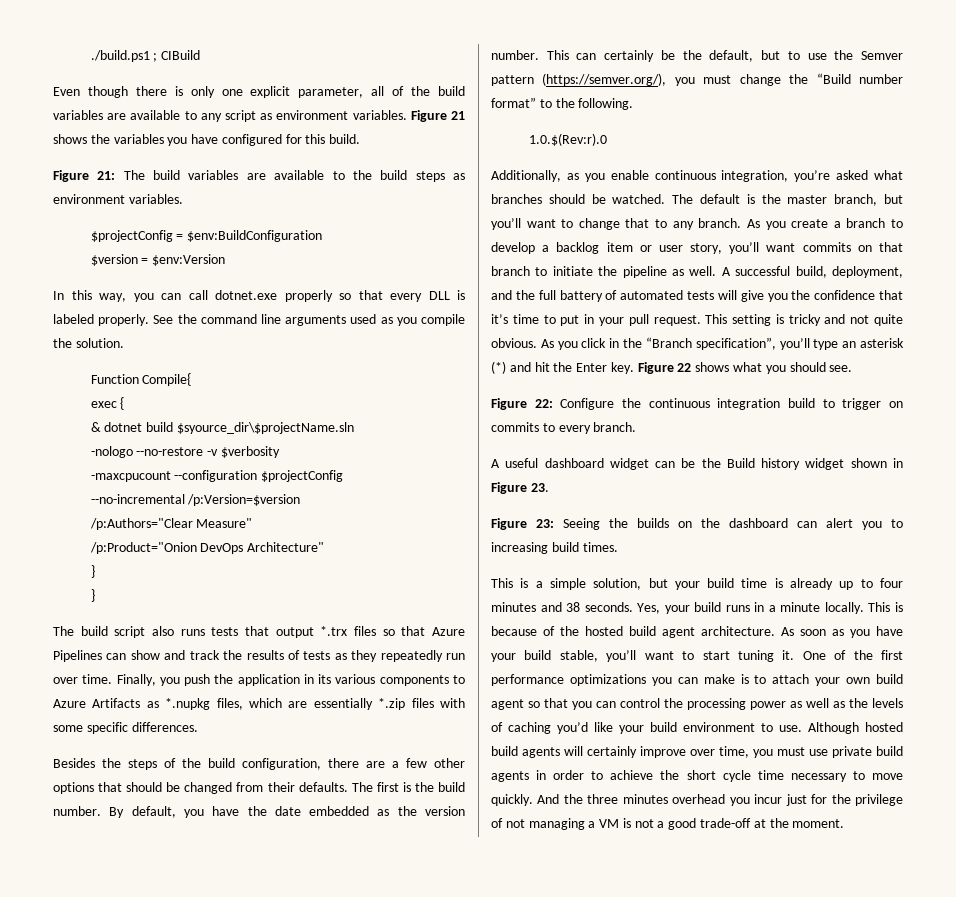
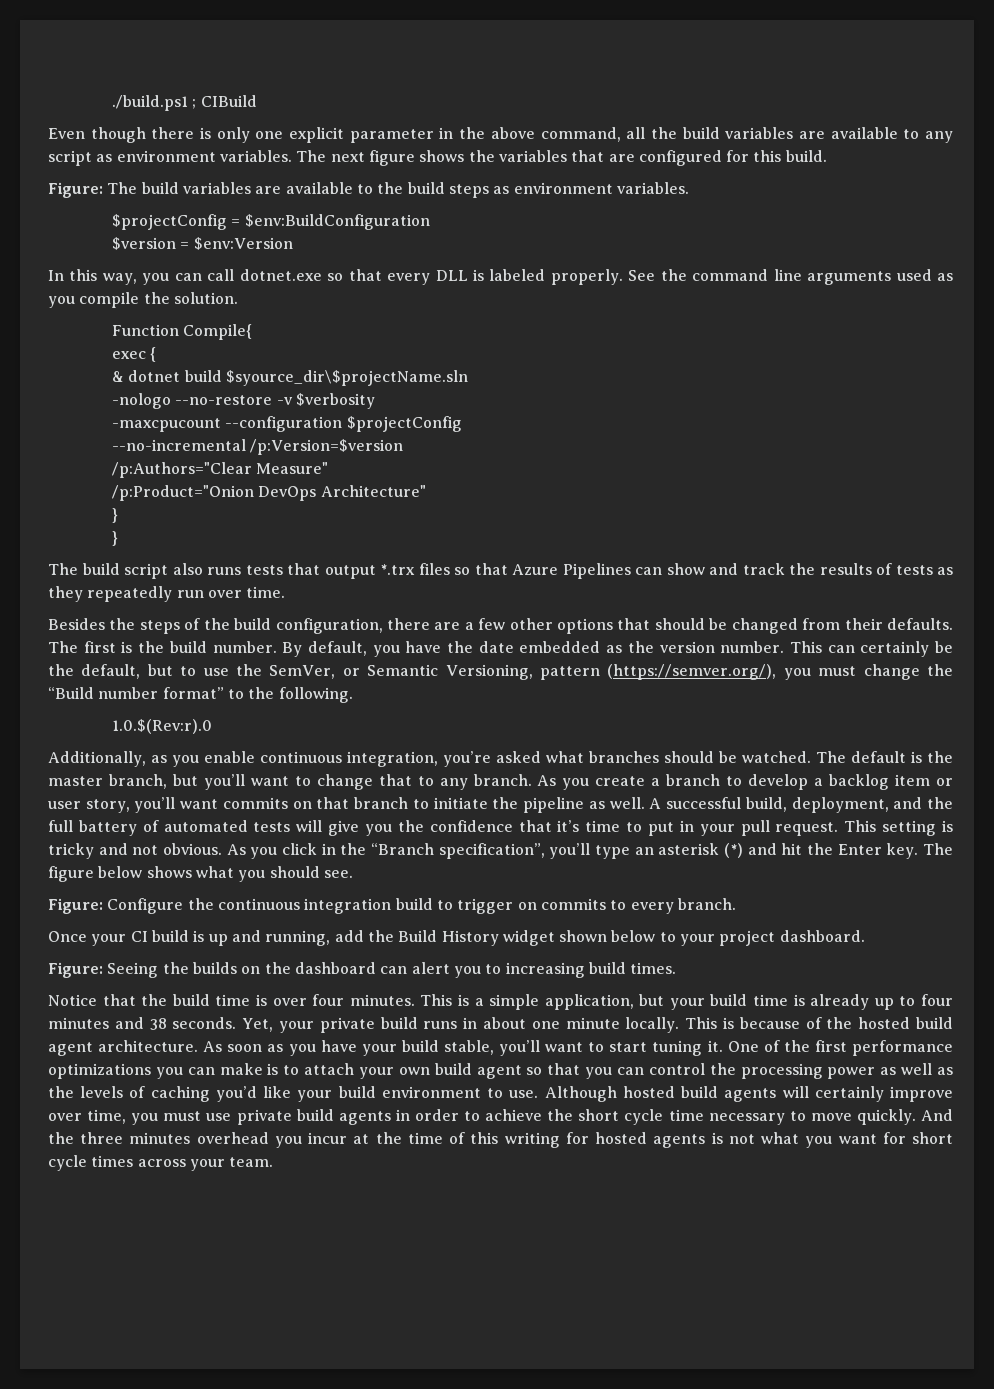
[298,86,405,98] parameter, all of -> [349,127,646,143] parameter in the above command, all
[410,110,465,122] Figure 21 -> [296,150,415,166] The next figure
[167,134,219,146] you have -> [571,150,635,162] that are
[53,170,116,182] Figure 21: -> [48,182,103,198] Figure:
[284,290,333,302] properly -> (322, 275) none
[116,674,465,686] [53,698,465,710] [53,722,198,734] Finally, you push the application in its various components to Azure Artifacts as *.nupkg files, which are essentially *.zip files with some specific differences. -> (286, 592) none
[861,51,903,60] Semver -> [269,664,533,680] SemVer, or Semantic Versioning,
[874,314,903,326] quite -> (159, 850) none
[637,362,692,374] Figure 22 -> [922,843,953,855] [48,866,143,882] The figure below
[491,398,553,410] Figure 22: -> [48,898,103,914] Figure:
[491,458,696,470] A useful dashboard widget can be -> [48,930,364,946] Once your CI build is up and running, add
[761,458,801,470] history -> [441,930,499,946] History
[893,458,903,468] [491,482,549,494] [491,518,554,530] in Figure 23. // Figure 23: -> [611,930,865,946] [48,962,103,978] below to your project dashboard. // Figure:
(618, 547) none -> [48,994,415,1006] Notice that the build time is over four minutes.
[593,578,642,590] solution, -> [544,994,634,1010] application,
[637,603,690,614] Yes, your -> [242,1017,375,1033] Yet, your private
[768,605,776,612] a -> [482,1017,560,1029] about one
[785,794,903,806] [491,818,845,830] just for the privilege of not managing a VM is not a good trade-off at the moment. -> [353,1132,953,1148] [48,1155,274,1171] at the time of this writing for hosted agents is not what you want for short cycle times across your team.

